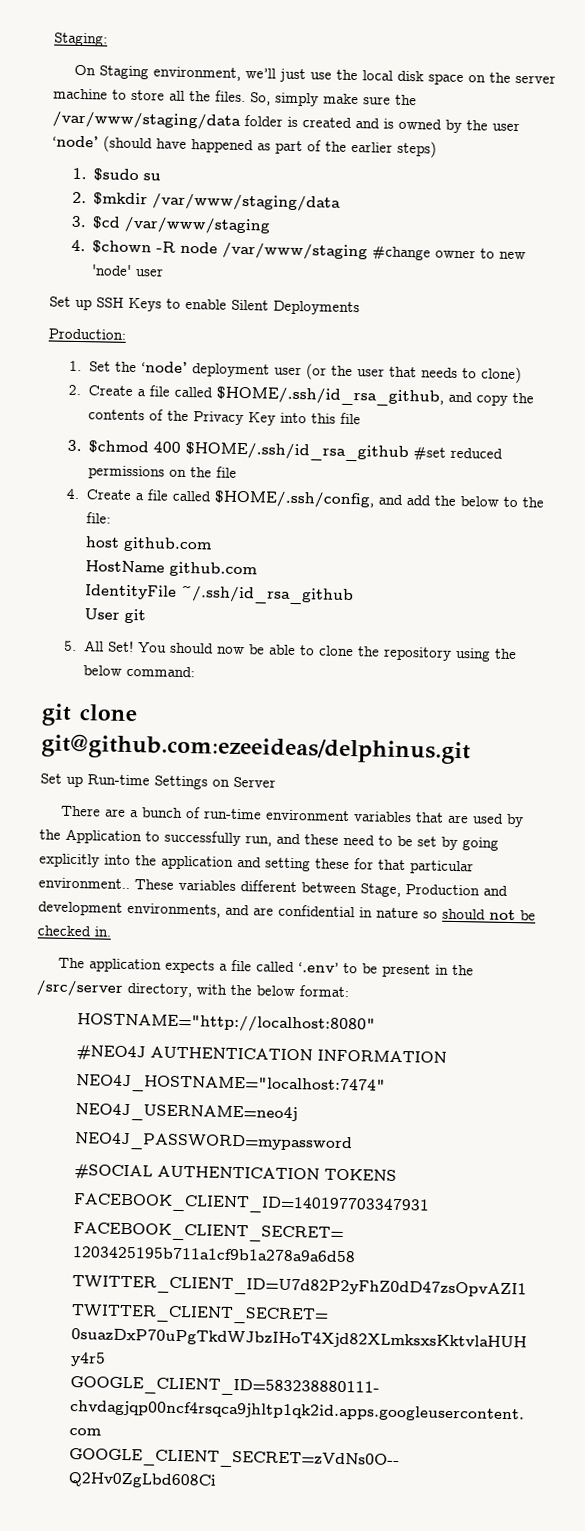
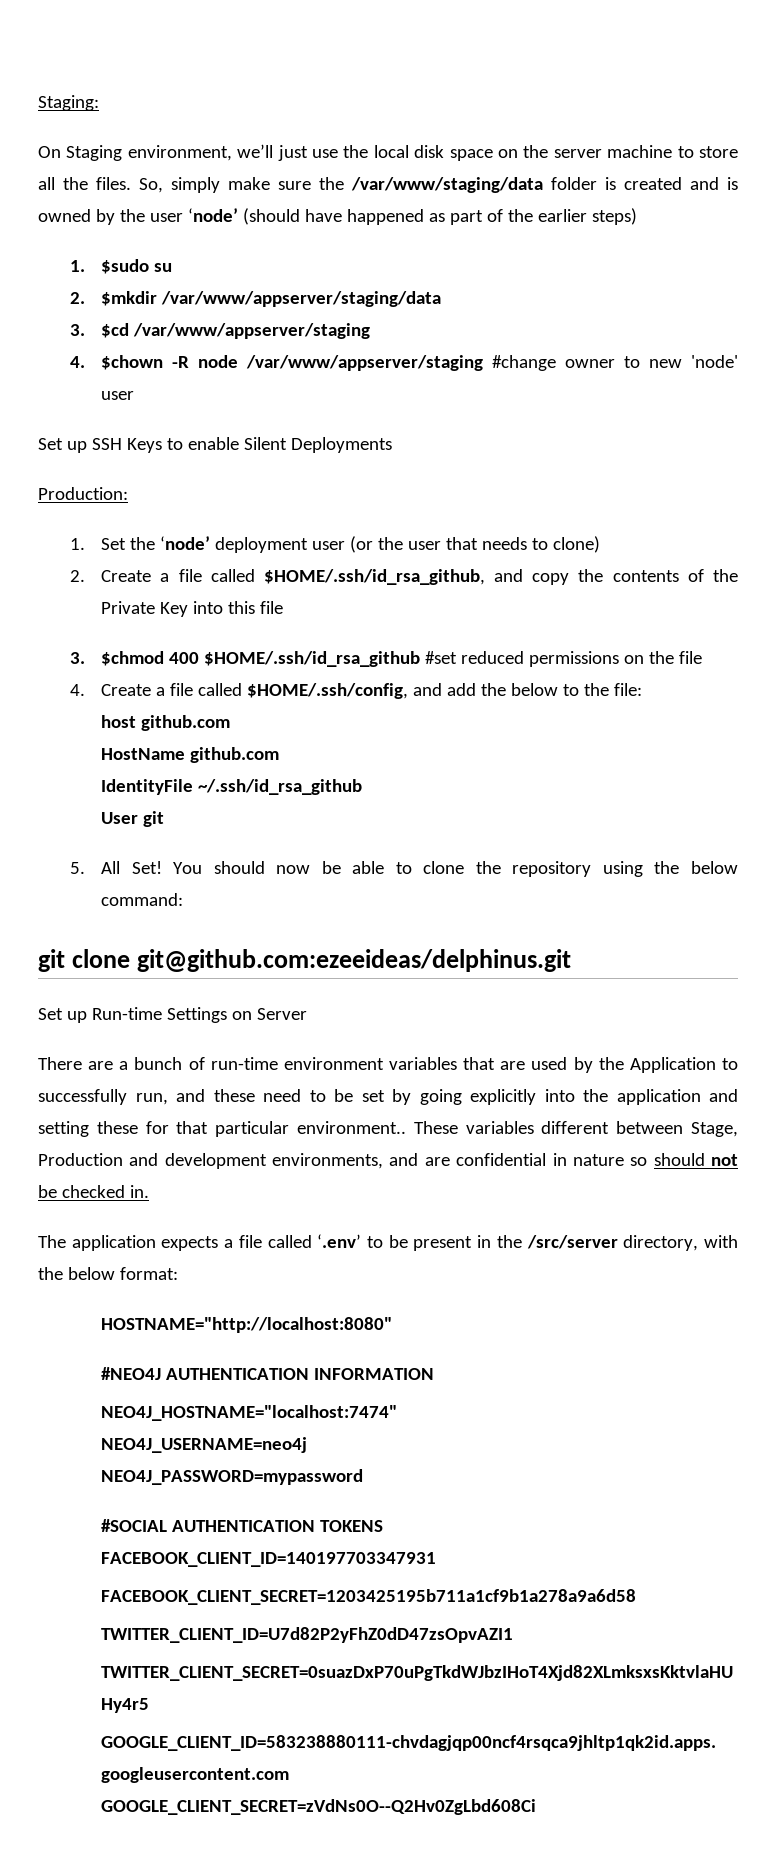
[152,193,342,212] /var/www/staging/data -> [161,291,442,307] /var/www/appserver/staging/data
[124,216,272,235] /var/www/staging -> [133,323,371,339] /var/www/appserver/staging
[222,242,369,261] /var/www/staging -> [246,355,484,371] /var/www/appserver/staging
[193,411,245,426] Privacy -> [101,601,156,614] Private

